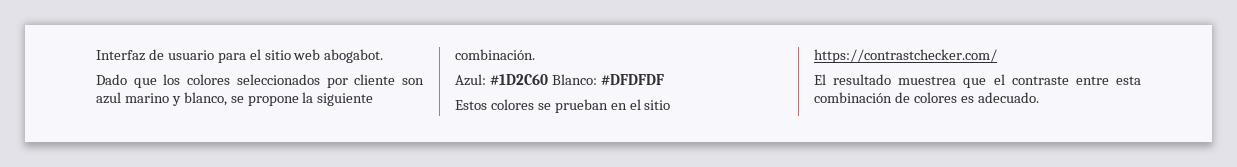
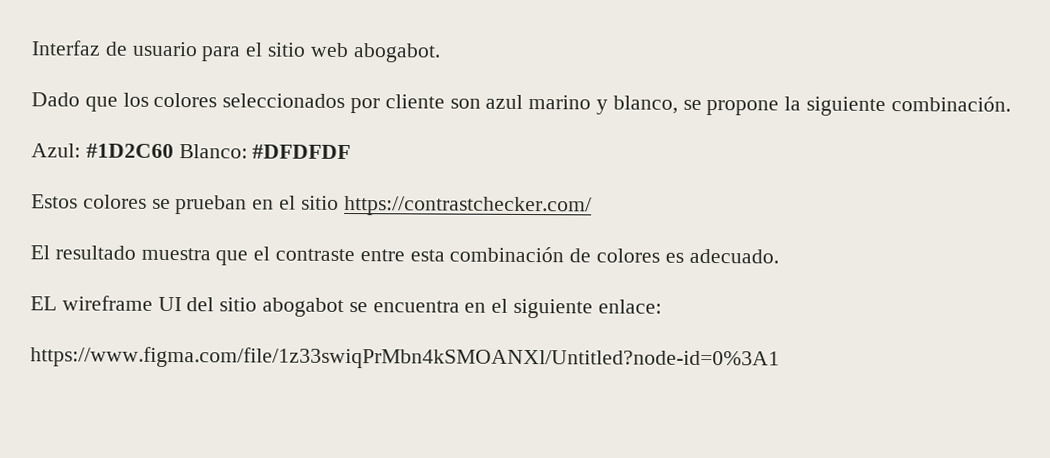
[898,76,957,85] muestrea -> [140,247,211,261] muestra
(1039, 97) none -> [30,295,662,319] [30,346,780,371] // EL wireframe UI del sitio abogabot se encuentra en el siguiente enlace: // https://www.figma.com/file/1z33swiqPrMbn4kSMOANXl/Untitled?node-id=0%3A1

